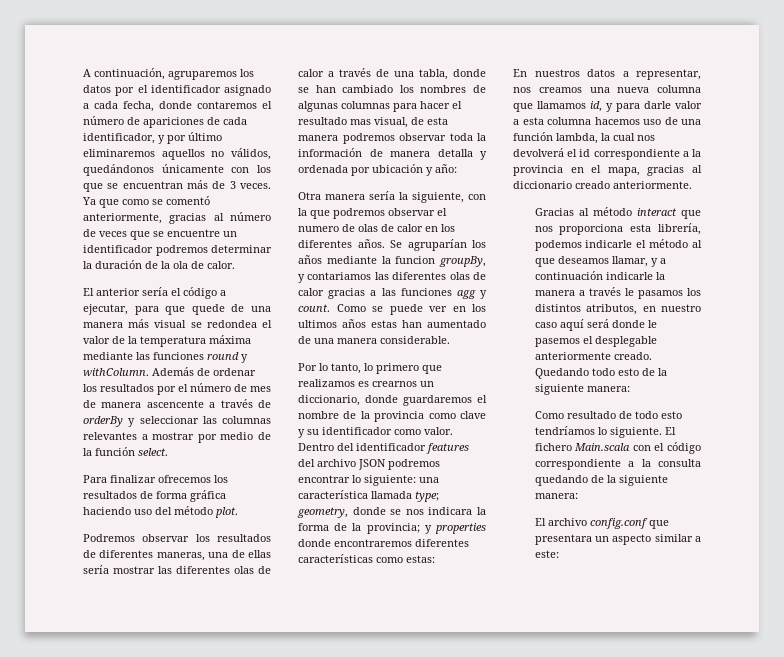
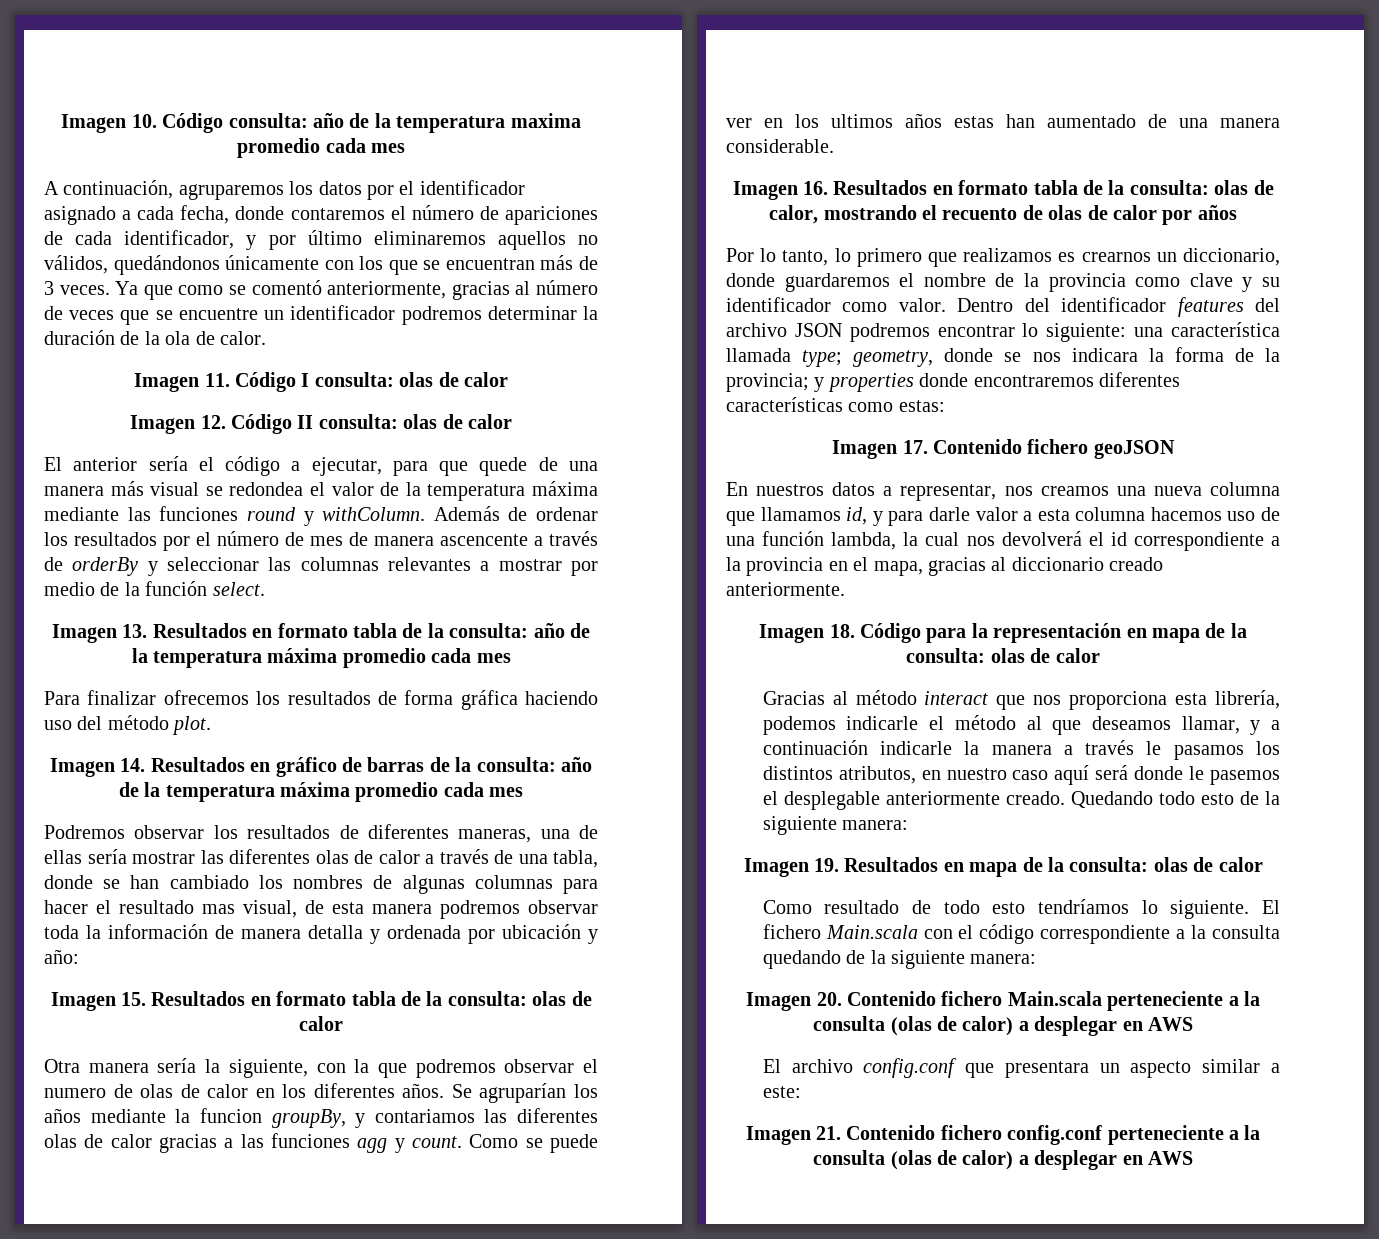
(83, 73) none -> [61,113,581,133] [237,138,405,158] Imagen 10. Código consulta: año de la temperatura maxima promedio cada mes //
(235, 265) none -> [134,372,508,392] [130,414,512,434] // Imagen 11. Código I consulta: olas de calor // Imagen 12. Código II consulta: olas de calor
(168, 452) none -> [52,623,590,643] [131,648,511,668] // Imagen 13. Resultados en formato tabla de la consulta: año de la temperatura máxima promedio cada mes
(238, 512) none -> [50,757,592,777] [118,782,524,802] // Imagen 14. Resultados en gráfico de barras de la consulta: año de la temperatura máxima promedio cada mes
(457, 168) none -> [50,991,592,1011] [299,1016,343,1031] // Imagen 15. Resultados en formato tabla de la consulta: olas de calor
(450, 340) none -> [732,180,1274,200] [769,205,1237,225] // Imagen 16. Resultados en formato tabla de la consulta: olas de calor, mostrando el recuento de olas de calor por años
(435, 559) none -> [832,439,1175,459] // Imagen 17. Contenido fichero geoJSON
(692, 185) none -> [759,623,1247,643] [906,648,1100,663] // Imagen 18. Código para la representación en mapa de la consulta: olas de calor
(630, 389) none -> [743,857,1263,877] // Imagen 19. Resultados en mapa de la consulta: olas de calor
(578, 496) none -> [746,991,1260,1011] [813,1016,1193,1036] // Imagen 20. Contenido fichero Main.scala perteneciente a la consulta (olas de calor) a desplegar en AWS
(559, 554) none -> [745,1125,1261,1145] [813,1150,1193,1170] // Imagen 21. Contenido fichero config.conf perteneciente a la consulta (olas de calor) a desplegar en AWS

